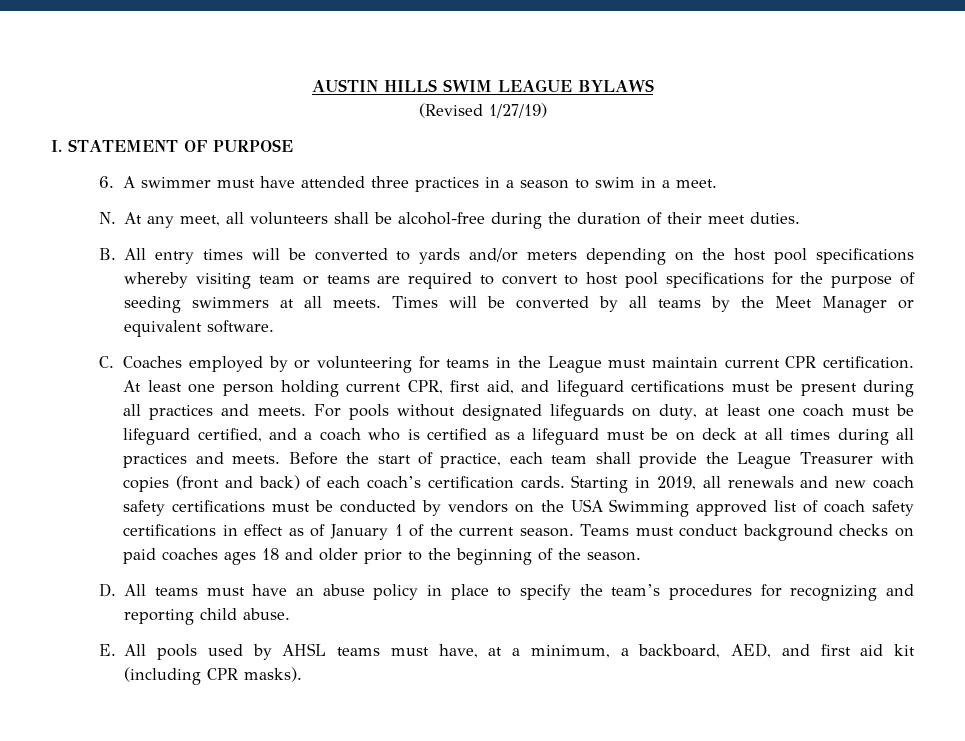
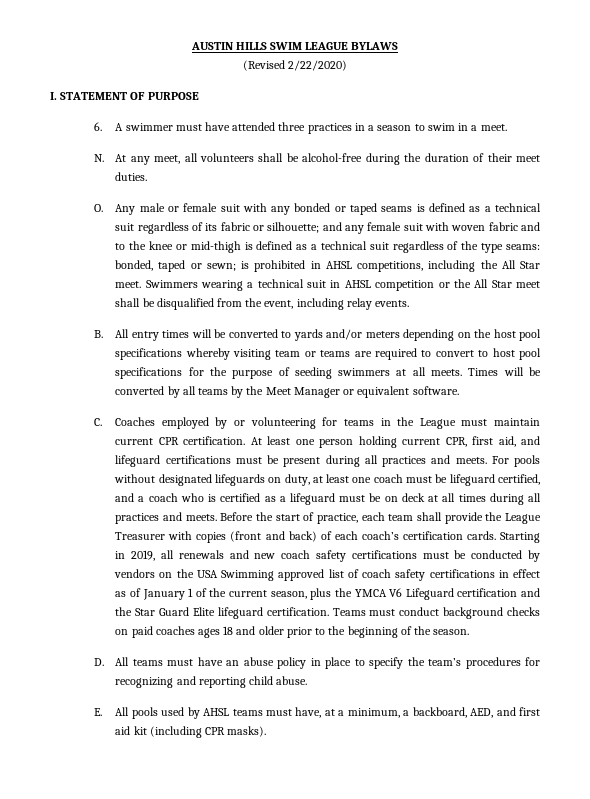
[488,103,547,118] 1/27/19) -> [288,60,348,71] 2/22/2020)
(801, 218) none -> [93,203,541,215] [115,222,541,234] [115,241,540,253] [115,260,540,272] [115,279,541,291] [115,298,410,310] // O. Any male or female suit with any bonded or taped seams is defined as a technical suit regardless of its fabric or silhouette; and any female suit with woven fabric and to the knee or mid-thigh is defined as a technical suit regardless of the type seams: bonded, taped or sewn; is prohibited in AHSL competitions, including the All Star meet. Swimmers wearing a technical suit in AHSL competition or the All Star meet shall be disqualified from the event, including relay events.
[519,528,574,537] season. -> [270,588,540,600] [115,607,329,619] season, plus the YMCA V6 Lifeguard certification and the Star Guard Elite lifeguard certification.

